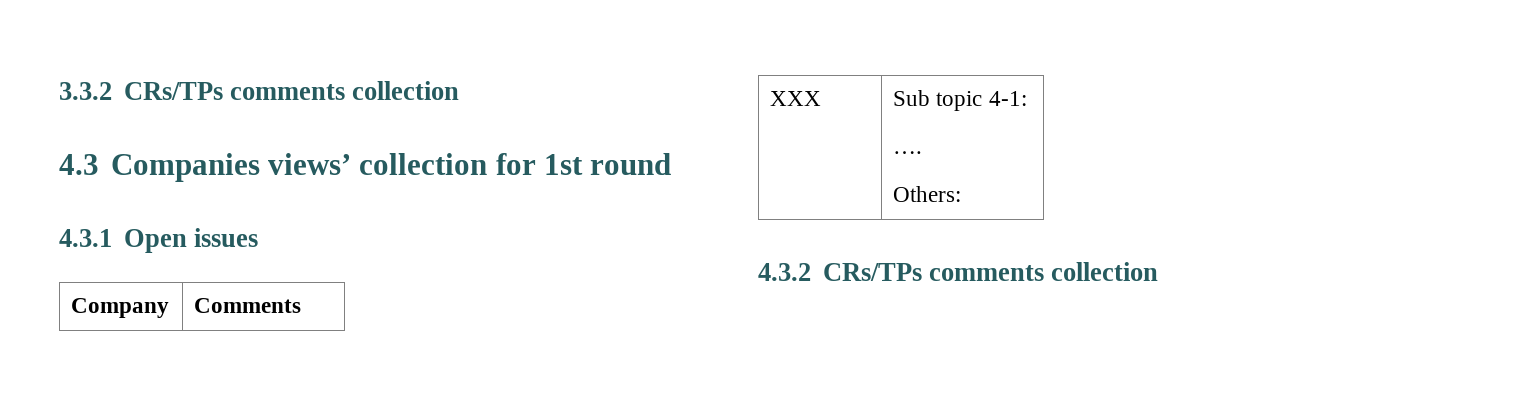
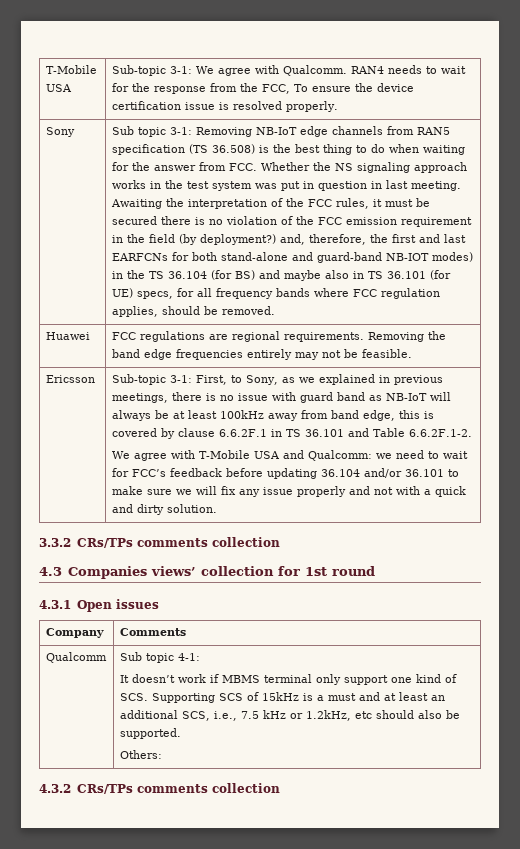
(59, 91) none -> [45,65,97,74] [45,84,72,92] [111,65,466,76] [111,83,414,94] [111,101,338,112] [45,127,75,137] [111,126,450,137] [111,144,465,155] [111,162,467,173] [111,180,461,191] [110,198,430,209] [111,216,472,227] [111,234,466,245] [111,252,473,263] [111,270,451,281] [111,288,440,299] [111,306,275,317] [45,332,90,340] [111,331,446,342] [111,349,412,360] [45,375,95,383] [111,374,443,385] [111,392,451,403] [111,410,434,421] [111,428,472,439] [111,450,468,461] [111,468,459,479] [111,486,466,497] [111,504,217,515] T-Mobile USA | Sub-topic 3-1: We agree with Qualcomm. RAN4 needs to wait for the response from the FCC, To ensure the device certification issue is resolved properly. // Sony | Sub topic 3-1: Removing NB-IoT edge channels from RAN5 specification (TS 36.508) is the best thing to do when waiting for the answer from FCC. Whether the NS signaling approach works in the test system was put in question in last meeting. Awaiting the interpretation of the FCC rules, it must be secured there is no violation of the FCC emission requirement in the field (by deployment?) and, therefore, the first and last EARFCNs for both stand-alone and guard-band NB-IOT modes) in the TS 36.104 (for BS) and maybe also in TS 36.101 (for UE) specs, for all frequency bands where FCC regulation applies, should be removed. // Huawei | FCC regulations are regional requirements. Removing the band edge frequencies entirely may not be feasible. // Ericsson | Sub-topic 3-1: First, to Sony, as we explained in previous meetings, there is no issue with guard band as NB-IoT will always be at least 100kHz away from band edge, this is covered by clause 6.6.2F.1 in TS 36.101 and Table 6.6.2F.1-2. // We agree with T-Mobile USA and Qualcomm: we need to wait for FCC’s feedback before updating 36.104 and/or 36.101 to make sure we will fix any issue properly and not with a quick and dirty solution. //
[770,91,822,106] XXX -> [45,652,107,663] Qualcomm
[893,151,923,154] …. -> [119,674,457,685] [119,692,445,703] [119,710,460,721] [119,728,181,739] It doesn’t work if MBMS terminal only support one kind of SCS. Supporting SCS of 15kHz is a must and at least an additional SCS, i.e., 7.5 kHz or 1.2kHz, etc should also be supported.

